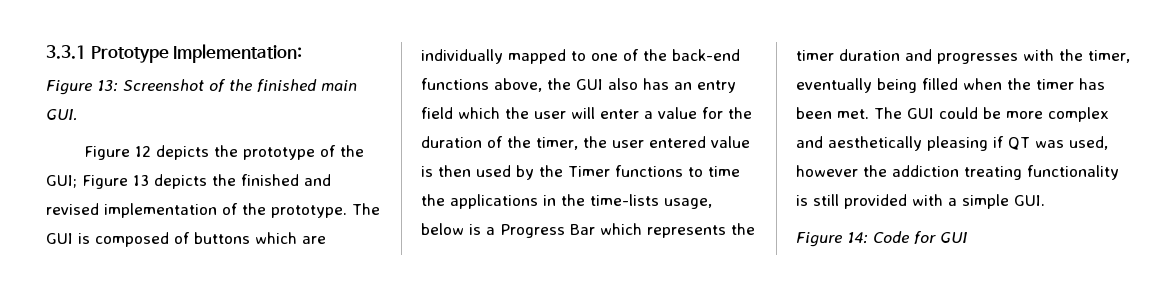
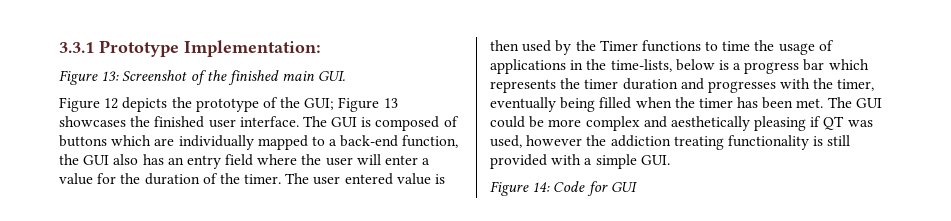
[154,174,331,189] [46,203,347,218] depicts the finished and revised implementation of the prototype. -> [59,116,299,128] showcases the finished user interface.
[591,49,740,61] [421,78,542,92] one of the back-end functions above, -> [329,135,459,148] a back-end function,
[458,107,500,119] which -> [257,154,298,165] where
[536,136,607,150] timer, the -> [244,173,310,184] timer. The
(445, 200) none -> [778,40,834,55] usage of
[590,194,712,209] time-lists usage, -> [610,59,672,72] time-lists,
[500,224,595,238] Progress Bar -> [744,59,825,74] progress bar

